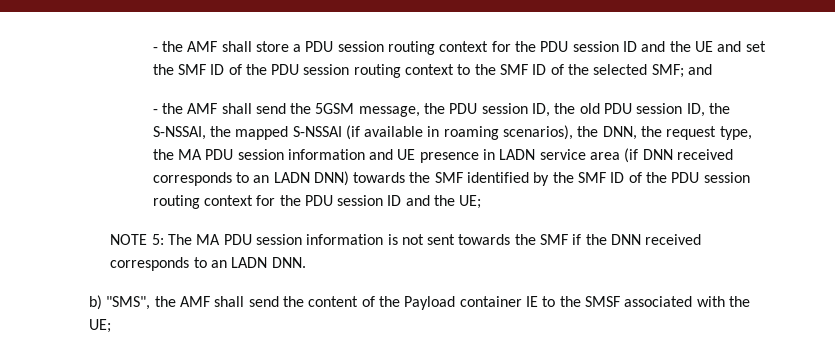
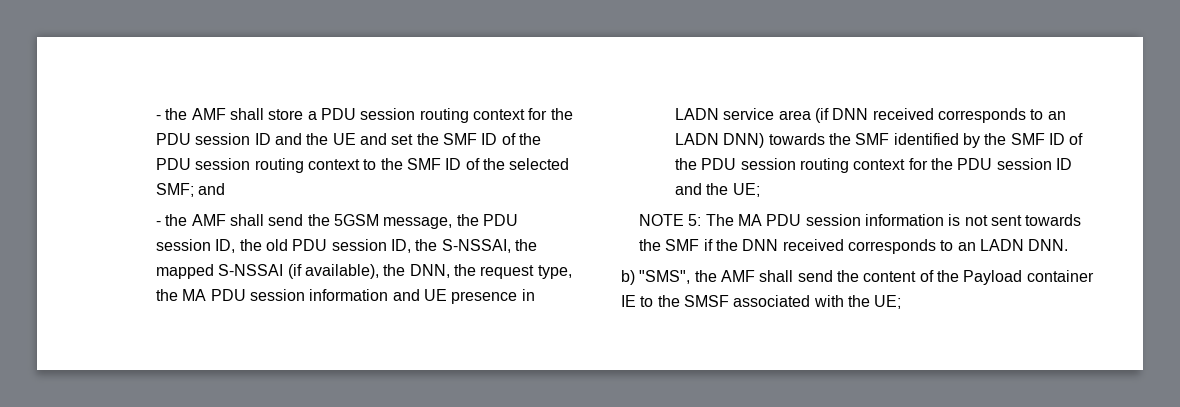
[364,125,574,140] available in roaming scenarios), -> [304,264,379,279] available),

